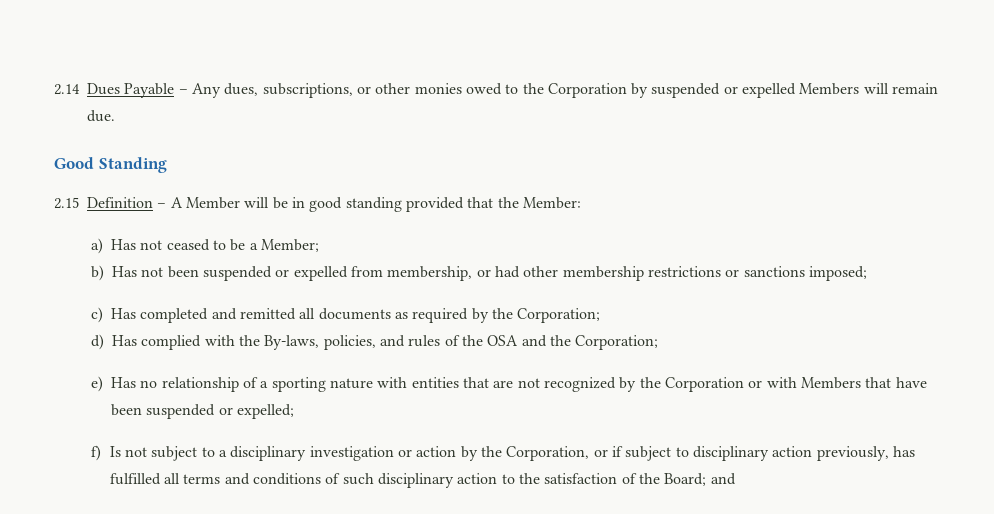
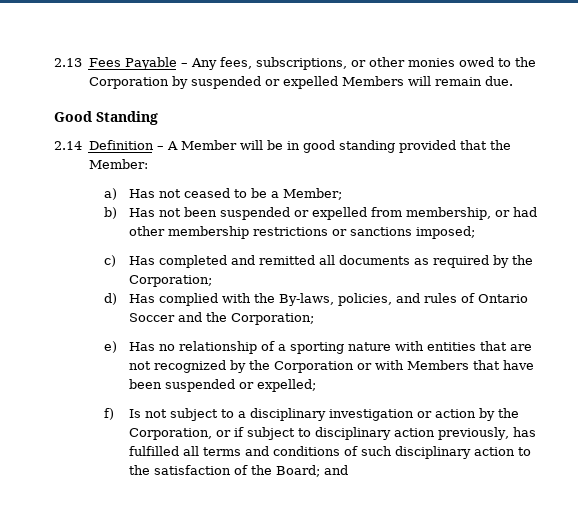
[54,83,120,95] 2.14 Dues -> [54,58,121,67] 2.13 Fees
[224,83,259,96] dues, -> [219,57,252,69] fees,
[54,197,79,209] 2.15 -> [54,141,82,150] 2.14
[462,335,519,346] the OSA -> [478,294,529,303] [129,313,176,322] Ontario Soccer

